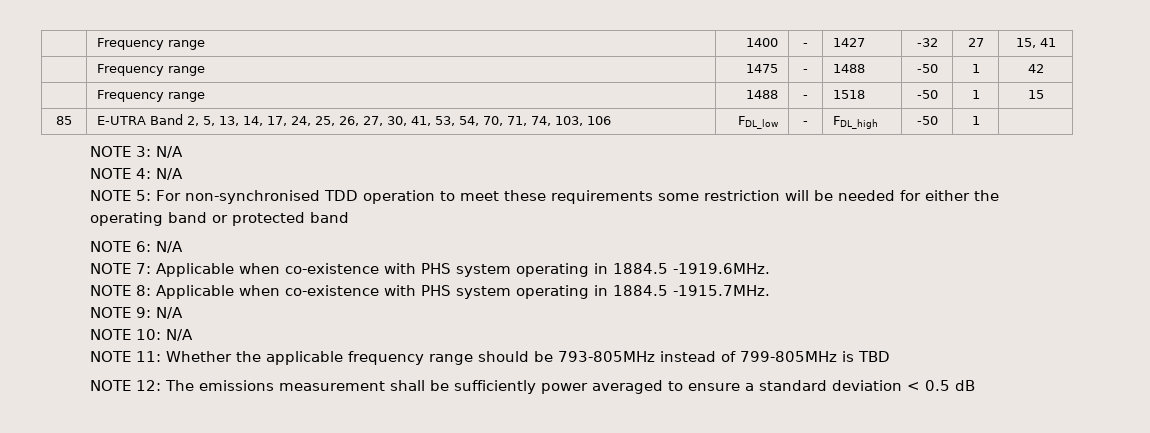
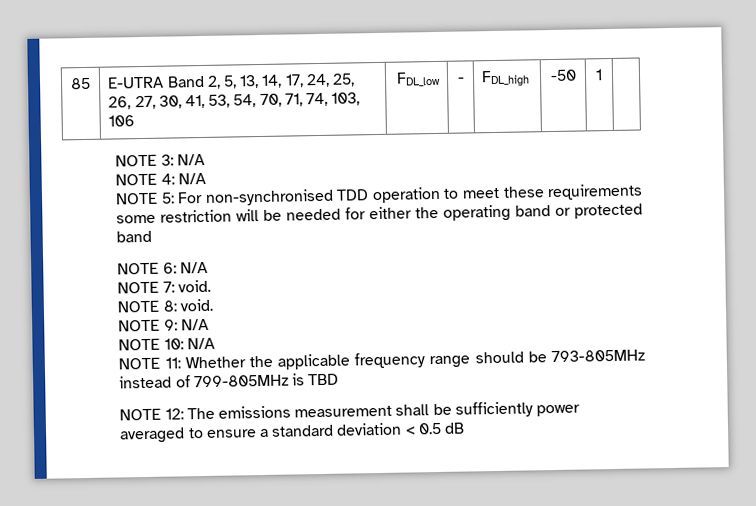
[97,38,206,50] [745,38,778,47] [803,43,808,47] [833,38,866,47] [916,38,938,47] [967,38,984,47] [1015,38,1056,48] [97,64,206,76] [745,64,778,73] [803,69,808,73] [833,64,866,73] [916,64,938,73] [971,64,980,73] [1027,64,1044,73] [97,90,206,102] [745,90,778,99] [803,95,808,99] [833,90,866,99] [916,90,938,99] [971,90,980,99] [1027,90,1044,99] | Frequency range | 1400 | - | 1427 | -32 | 27 | 15, 41 // | Frequency range | 1475 | - | 1488 | -50 | 1 | 42 // | Frequency range | 1488 | - | 1518 | -50 | 1 | 15 // -> (70, 83) none
[156,263,771,277] [90,285,771,299] Applicable when co-existence with PHS system operating in 1884.5 -1919.6MHz. // NOTE 8: Applicable when co-existence with PHS system operating in 1884.5 -1915.7MHz. -> [177,279,211,293] [117,298,213,313] void. // NOTE 8: void.

